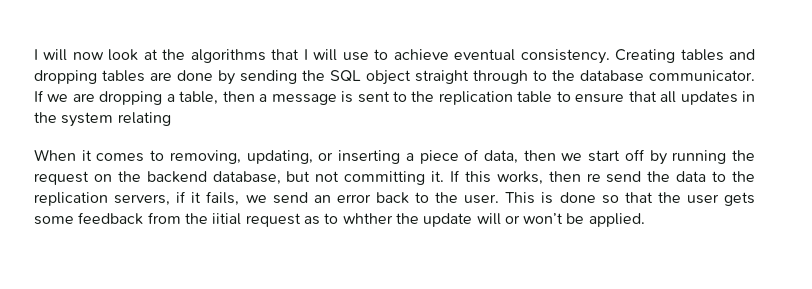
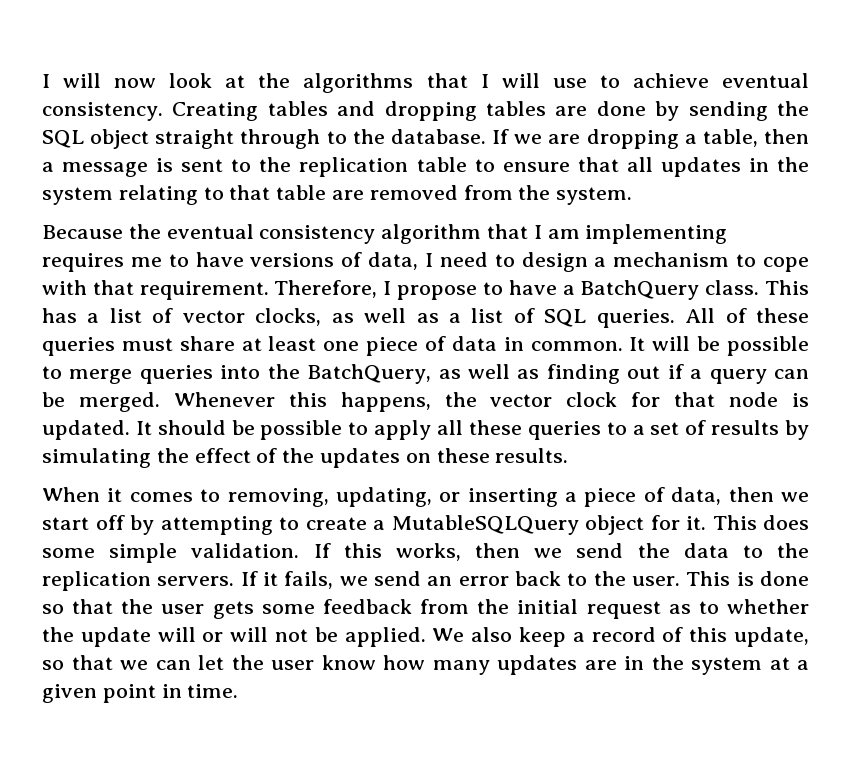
[580,70,755,82] database communicator. -> [390,129,486,144] database.
(171, 119) none -> [203,185,633,205] [42,224,728,244] [42,252,809,272] [42,280,810,300] [42,308,809,328] [42,336,809,356] [42,364,810,384] [42,392,809,412] [42,420,810,440] [42,448,569,468] to that table are removed from the system. // Because the eventual consistency algorithm that I am implementing requires me to have versions of data, I need to design a mechanism to cope with that requirement. Therefore, I propose to have a BatchQuery class. This has a list of vector clocks, as well as a list of SQL queries. All of these queries must share at least one piece of data in common. It will be possible to merge queries into the BatchQuery, as well as finding out if a query can be merged. Whenever this happens, the vector clock for that node is updated. It should be possible to apply all these queries to a set of results by simulating the effect of the updates on these results.
[672,150,755,164] [34,171,445,185] running the request on the backend database, but not committing it. -> [160,515,809,535] [42,543,300,563] attempting to create a MutableSQLQuery object for it. This does some simple validation.
[586,173,601,182] re -> [534,548,563,558] we
[114,191,187,206] servers, if -> [157,571,258,586] servers. If
[212,213,242,225] iitial -> [517,599,579,614] initial
[342,213,393,224] whther -> [727,599,809,614] whether
[523,213,645,227] won’t be applied. -> [230,627,810,647] [42,655,809,675] [42,684,239,703] will not be applied. We also keep a record of this update, so that we can let the user know how many updates are in the system at a given point in time.

